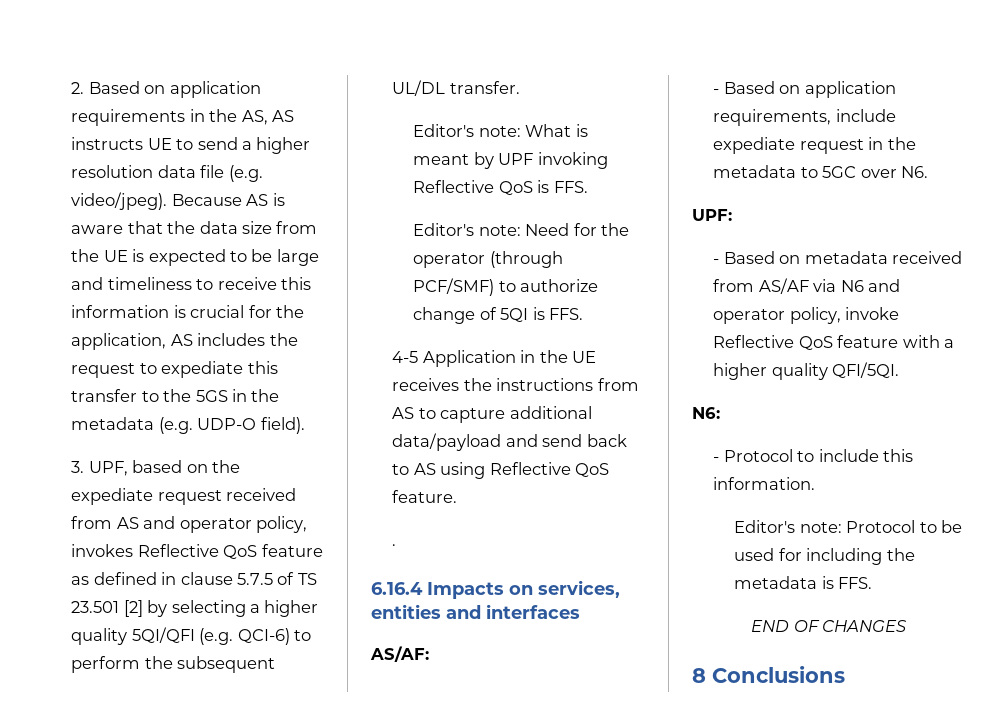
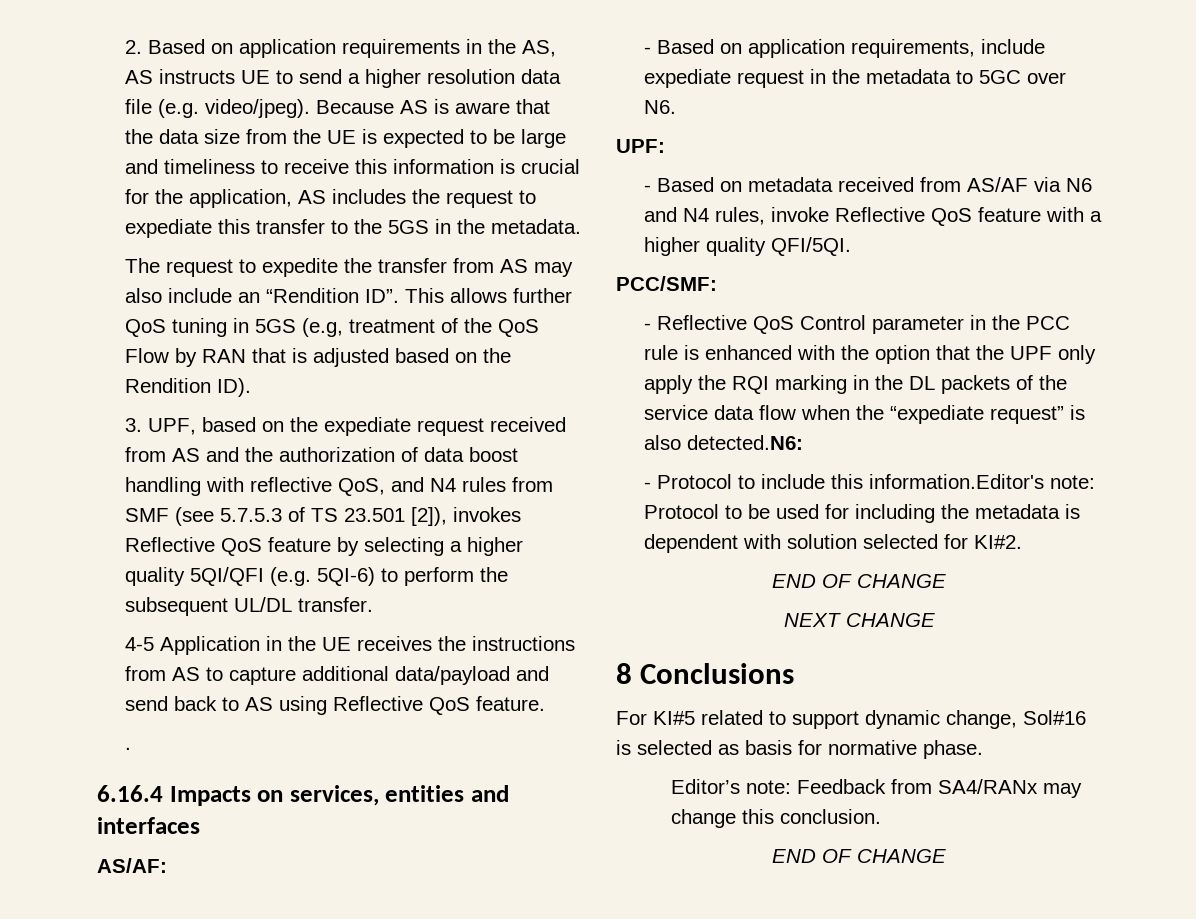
[71,417,305,434] metadata (e.g. UDP-O field). -> [490,219,581,234] [124,258,573,277] [124,288,572,303] [124,318,539,337] [124,348,511,367] [124,378,251,397] metadata. // The request to expedite the transfer from AS may also include an “Rendition ID”. This allows further QoS tuning in 5GS (e.g, treatment of the QoS Flow by RAN that is adjusted based on the Rendition ID).
[179,516,308,533] [71,544,323,559] [71,572,317,585] [71,600,143,617] operator policy, invokes Reflective QoS feature as defined in clause 5.7.5 of TS 23.501 [2] -> [244,447,518,462] [124,477,553,496] [124,507,521,526] [124,537,331,556] the authorization of data boost handling with reflective QoS, and N4 rules from SMF (see 5.7.5.3 of TS 23.501 [2]), invokes Reflective QoS feature
[237,628,290,645] QCI-6) -> [316,567,375,586] 5QI-6)
[413,124,588,137] [413,152,608,169] [413,180,588,195] [413,223,630,236] [413,251,563,268] [413,278,599,296] [413,307,584,324] // Editor's note: What is meant by UPF invoking Reflective QoS is FFS. // Editor's note: Need for the operator (through PCF/SMF) to authorize change of 5QI is FFS. -> (373, 604) none
[713,307,841,324] operator policy, -> [682,207,765,225] N4 rules,
[692,407,720,419] N6: -> [616,276,717,291] [643,315,1070,334] [643,345,1096,364] [643,375,1067,394] [643,405,1085,424] [643,435,803,450] PCC/SMF: // - Reflective QoS Control parameter in the PCC rule is enhanced with the option that the UPF only apply the RQI marking in the DL packets of the service data flow when the “expediate request” is also detected.N6:
[713,477,816,490] [734,520,796,533] information. // Editor's -> [868,474,1044,489] information.Editor's
[838,577,873,589] [751,620,907,632] FFS. // END OF CHANGES -> [643,534,1022,553] [772,574,946,588] [783,613,935,627] dependent with solution selected for KI#2. // END OF CHANGE // NEXT CHANGE
(845, 674) none -> [616,710,1086,729] [616,740,983,759] [671,779,1083,798] [671,809,882,828] [772,849,946,863] // For KI#5 related to support dynamic change, Sol#16 is selected as basis for normative phase. // Editor’s note: Feedback from SA4/RANx may change this conclusion. // END OF CHANGE

